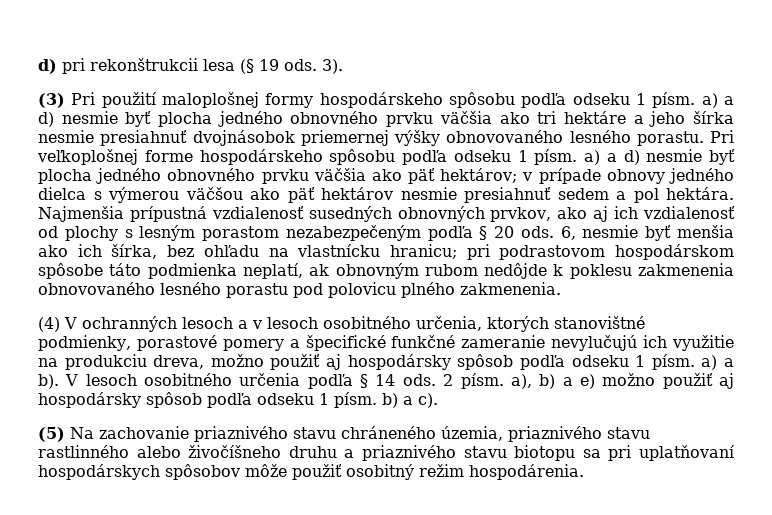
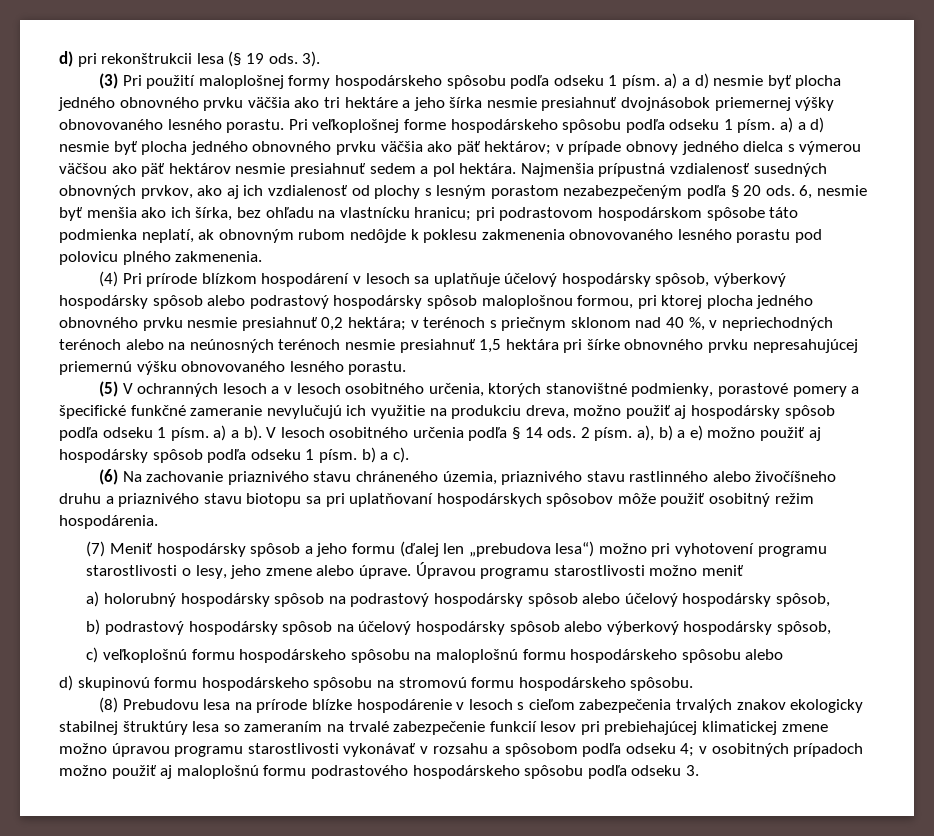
(60, 324) none -> [122,273,787,287] [59,295,814,309] [59,317,833,331] [59,339,858,353] [59,361,407,375] [99,381,119,397] Pri prírode blízkom hospodárení v lesoch sa uplatňuje účelový hospodársky spôsob, výberkový hospodársky spôsob alebo podrastový hospodársky spôsob maloplošnou formou, pri ktorej plocha jedného obnovného prvku nesmie presiahnuť 0,2 hektára; v terénoch s priečnym sklonom nad 40 %, v nepriechodných terénoch alebo na neúnosných terénoch nesmie presiahnuť 1,5 hektára pri šírke obnovného prvku nepresahujúcej priemernú výšku obnovovaného lesného porastu. // (5)
[38,427,65,442] (5) -> [99,469,119,485] (6)
(584, 472) none -> [86,541,827,557] [86,562,743,579] [86,591,830,607] [86,619,831,635] [86,647,784,663] [59,675,694,691] [99,697,864,713] [59,721,828,735] [59,743,864,757] [59,765,699,779] // (7) Meniť hospodársky spôsob a jeho formu (ďalej len „prebudova lesa“) možno pri vyhotovení programu starostlivosti o lesy, jeho zmene alebo úprave. Úpravou programu starostlivosti možno meniť // a) holorubný hospodársky spôsob na podrastový hospodársky spôsob alebo účelový hospodársky spôsob, // b) podrastový hospodársky spôsob na účelový hospodársky spôsob alebo výberkový hospodársky spôsob, // c) veľkoplošnú formu hospodárskeho spôsobu na maloplošnú formu hospodárskeho spôsobu alebo // d) skupinovú formu hospodárskeho spôsobu na stromovú formu hospodárskeho spôsobu. // (8) Prebudovu lesa na prírode blízke hospodárenie v lesoch s cieľom zabezpečenia trvalých znakov ekologicky stabilnej štruktúry lesa so zameraním na trvalé zabezpečenie funkcií lesov pri prebiehajúcej klimatickej zmene možno úpravou programu starostlivosti vykonávať v rozsahu a spôsobom podľa odseku 4; v osobitných prípadoch možno použiť aj maloplošnú formu podrastového hospodárskeho spôsobu podľa odseku 3.

